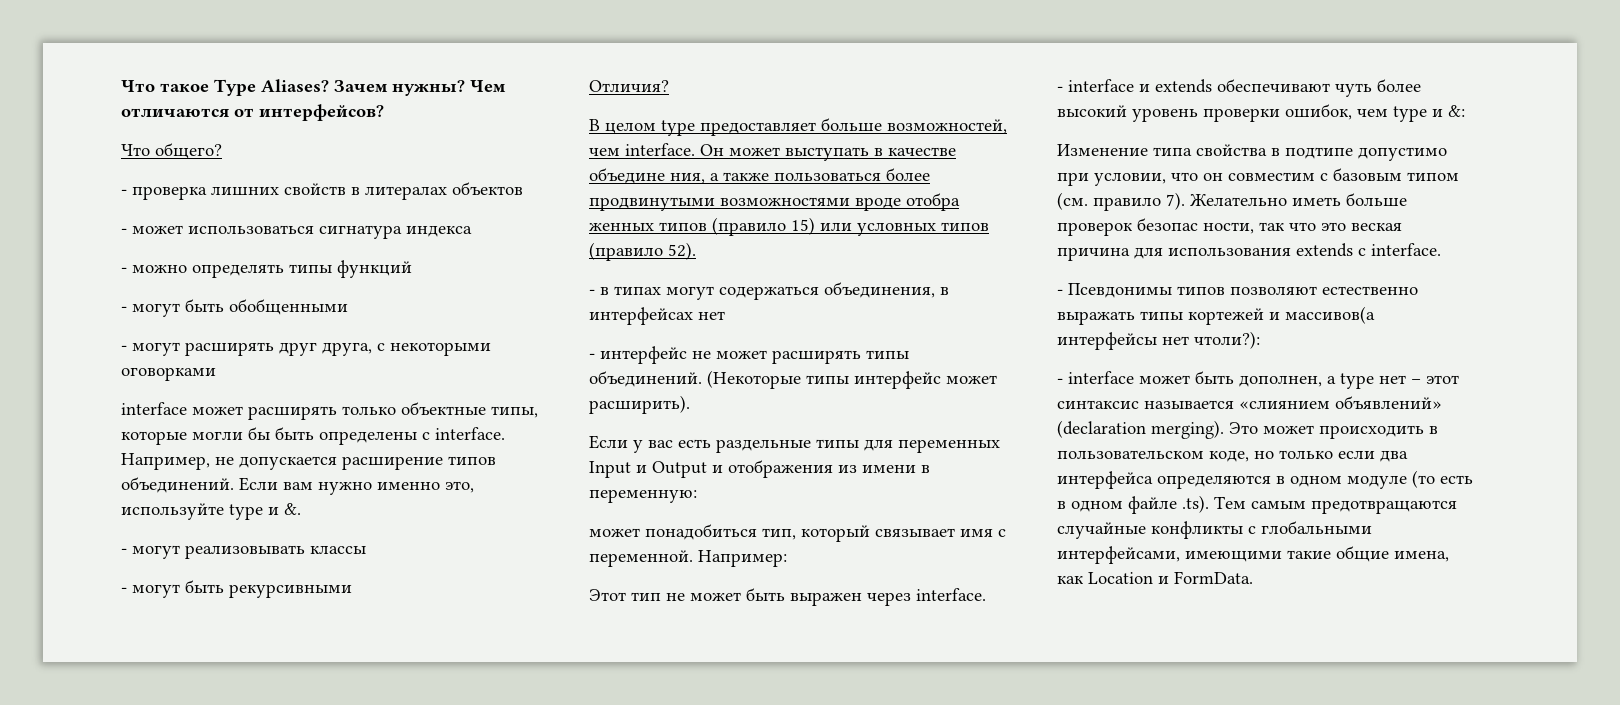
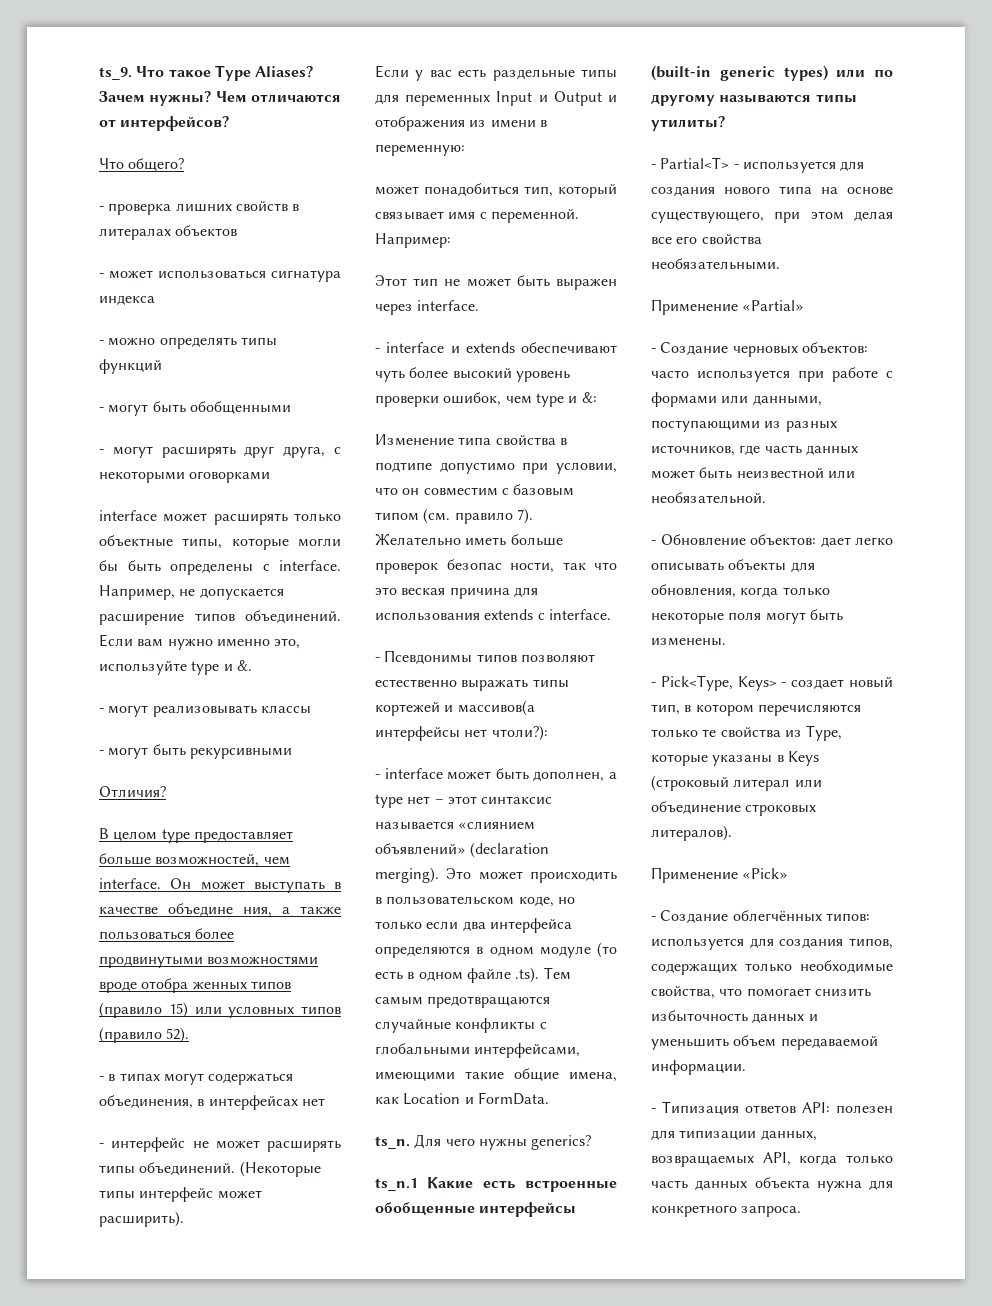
(121, 86) none -> [99,67,132,80] ts_9.
(1253, 577) none -> [375,1134,592,1150] [375,1177,617,1192] [375,1202,577,1217] [651,65,893,81] [651,94,857,106] [651,116,725,131] [651,157,865,173] [651,186,893,197] [651,211,893,223] [651,234,762,245] [651,258,780,270] [651,299,805,315] [651,342,868,357] [651,367,893,382] [651,392,822,407] [651,420,837,432] [651,445,858,456] [651,467,855,479] [651,492,766,504] [651,534,893,548] [651,559,815,573] [651,584,830,598] [651,609,843,624] [651,638,726,646] [651,675,893,691] [651,704,861,716] [651,725,843,741] [651,751,819,766] [651,775,822,791] [651,801,817,816] [651,825,732,841] [651,867,789,883] [651,910,870,924] [651,938,893,950] [651,960,893,975] [651,986,871,999] [651,1010,818,1024] [651,1035,878,1050] [651,1060,746,1075] [651,1101,893,1116] [651,1130,817,1141] [651,1152,893,1167] [651,1177,893,1192] [651,1205,802,1217] // ts_n. Для чего нужны generics? // ts_n.1 Какие есть встроенные обобщенные интерфейсы (built-in generic types) или по другому называются типы утилиты? // - Partial<T> - используется для создания нового типа на основе существующего, при этом делая все его свойства необязательными. // Применение «Partial» // - Создание черновых объектов: часто используется при работе с формами или данными, поступающими из разных источников, где часть данных может быть неизвестной или необязательной. // - Обновление объектов: дает легко описывать объекты для обновления, когда только некоторые поля могут быть изменены. // - Pick<Type, Keys> - создает новый тип, в котором перечисляются только те свойства из Type, которые указаны в Keys (строковый литерал или объединение строковых литералов). // Применение «Pick» // - Создание облегчённых типов: используется для создания типов, содержащих только необходимые свойства, что помогает снизить избыточность данных и уменьшить объем передаваемой информации. // - Типизация ответов API: полезен для типизации данных, возвращаемых API, когда только часть данных объекта нужна для конкретного запроса.

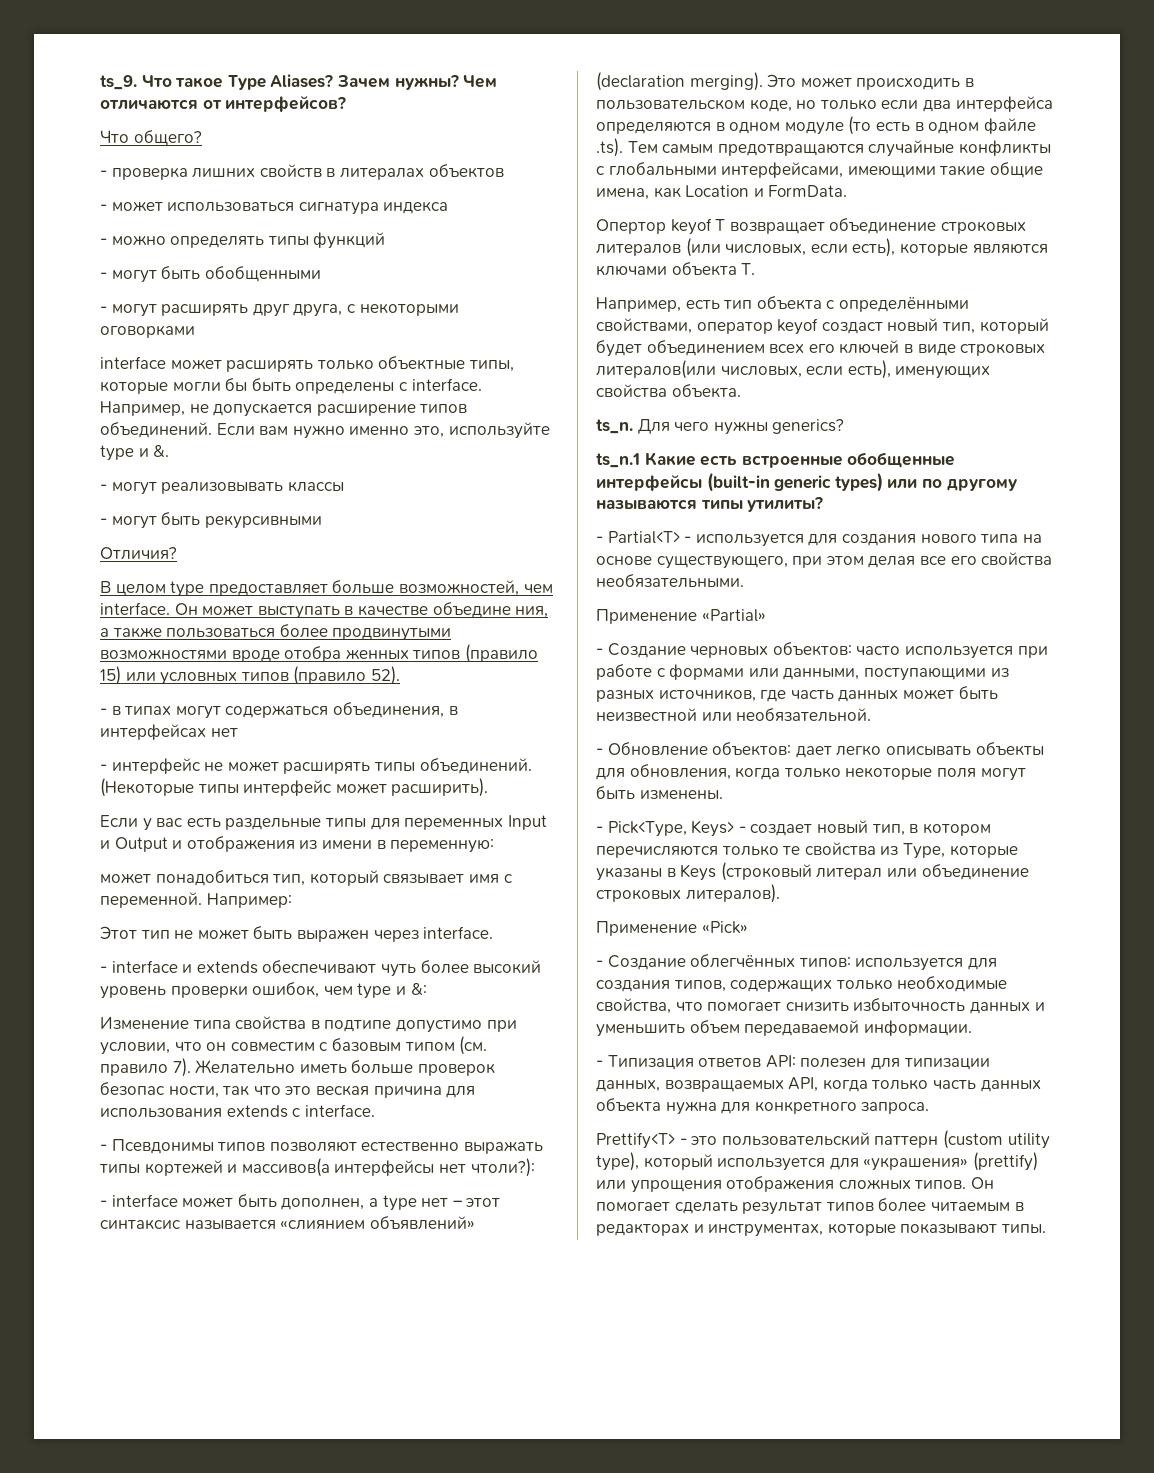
(549, 1098) none -> [596,218,1026,235] [595,238,1048,257] [596,262,756,276] [596,296,969,312] [596,318,1049,335] [596,340,1046,357] [595,360,991,379] [596,384,741,398] // Опертор keyof T возвращает объединение строковых литералов (или числовых, если есть), которые являются ключами объекта T. // Например, есть тип объекта с определёнными свойствами, оператор keyof создаст новый тип, который будет объединением всех его ключей в виде строковых литералов(или числовых, если есть), именующих свойства объекта.
(802, 1211) none -> [596,1130,1050,1149] [596,1152,1038,1171] [596,1176,994,1193] [596,1198,1024,1215] [596,1223,1046,1237] // Prettify<T> - это пользовательский паттерн (custom utility type), который используется для «украшения» (prettify) или упрощения отображения сложных типов. Он помогает сделать результат типов более читаемым в редакторах и инструментах, которые показывают типы.

